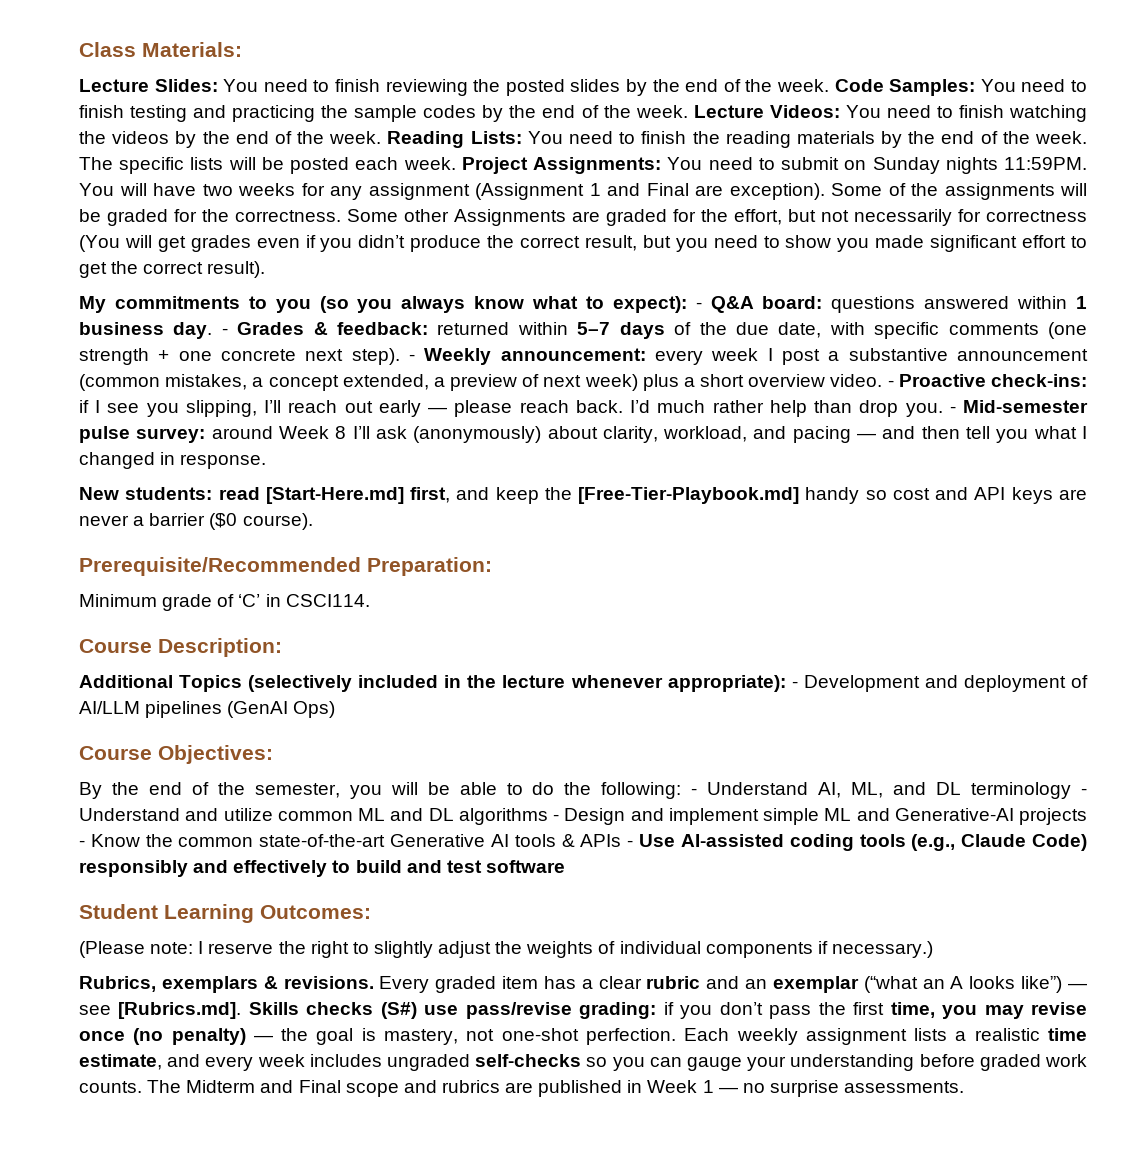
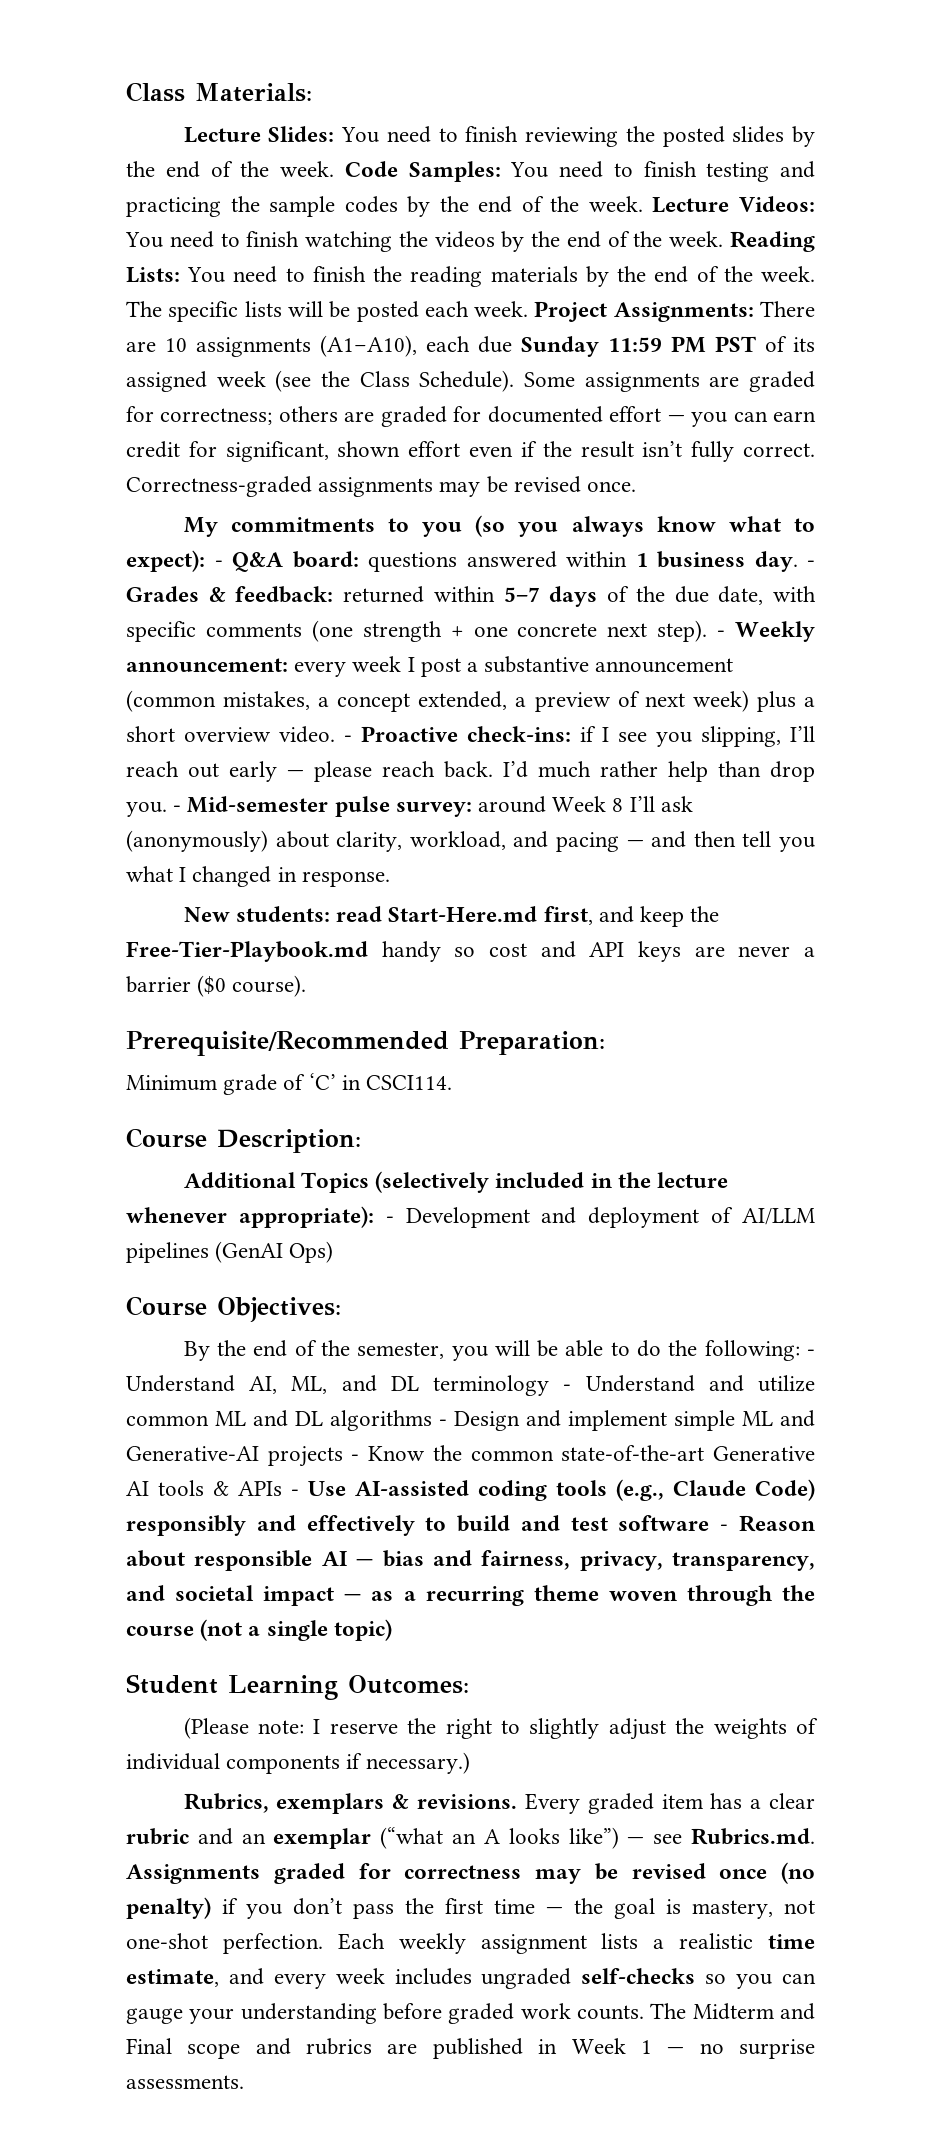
[667,157,1088,174] [79,183,1087,200] [79,209,1087,226] [79,235,1088,252] [79,261,266,278] You need to submit on Sunday nights 11:59PM. You will have two weeks for any assignment (Assignment 1 and Final are exception). Some of the assignments will be graded for the correctness. Some other Assignments are graded for the effort, but not necessarily for correctness (You will get grades even if you didn’t produce the correct result, but you need to show you made significant effort to get the correct result). -> [760,301,815,317] [126,335,815,357] [126,370,815,392] [126,406,816,427] [126,441,815,462] [126,476,637,497] There are 10 assignments (A1–A10), each due Sunday 11:59 PM PST of its assigned week (see the Class Schedule). Some assignments are graded for correctness; others are graded for documented effort — you can earn credit for significant, shown effort even if the result isn’t fully correct. Correctness-graded assignments may be revised once.
[265,487,404,504] [Start-Here.md] -> [388,906,538,922] Start-Here.md
[578,487,800,504] [Free-Tier-Playbook.md] -> [126,941,368,962] Free-Tier-Playbook.md
(565, 866) none -> [720,1515,815,1532] [126,1550,815,1571] [126,1585,816,1606] [126,1619,392,1641] - Reason about responsible AI — bias and fairness, privacy, transparency, and societal impact — as a recurring theme woven through the course (not a single topic)
[118,1002,657,1019] [Rubrics.md]. Skills checks (S#) use pass/revise grading: -> [690,1828,815,1845] [126,1862,815,1884] [126,1897,211,1919] Rubrics.md. Assignments graded for correctness may be revised once (no penalty)
[890,1002,1088,1019] [79,1028,246,1045] time, you may revise once (no penalty) -> [494,1899,535,1914] time

